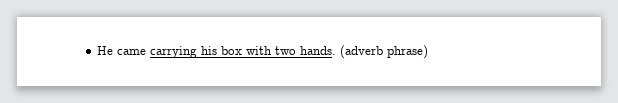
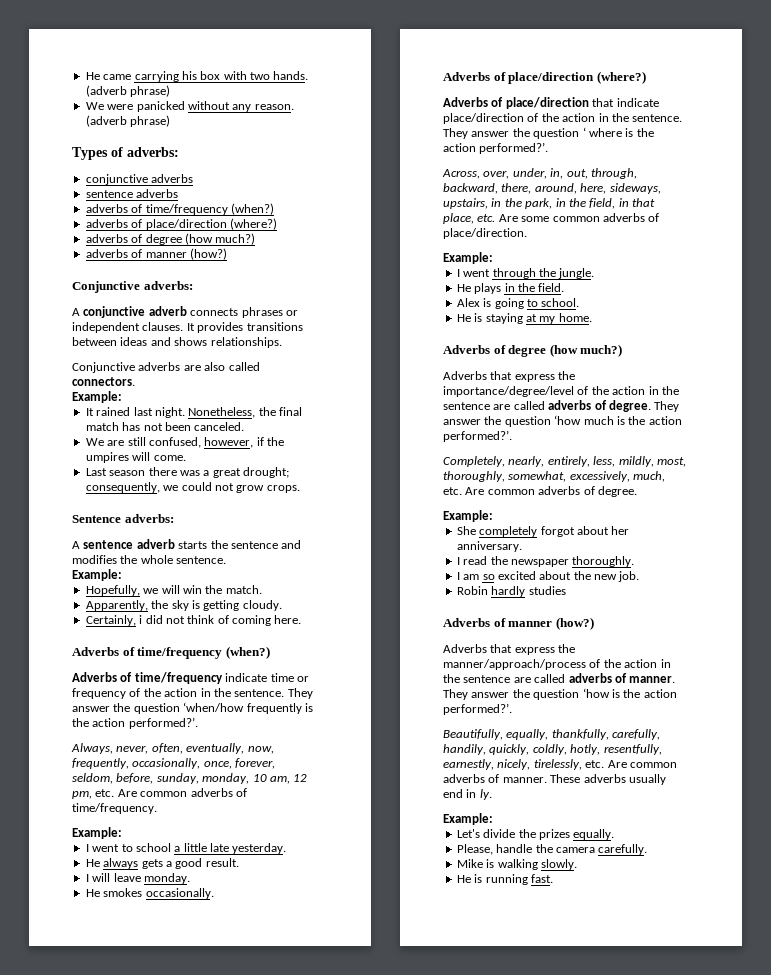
(429, 52) none -> [85,101,294,112] [85,115,171,127] [72,147,179,160] [85,174,194,185] [85,189,179,198] [85,203,274,215] [85,218,277,230] [85,233,256,245] [85,248,227,260] [72,281,193,293] [72,306,298,318] [72,322,303,333] [72,337,282,348] [72,362,260,373] [72,377,135,386] [72,391,122,403] [85,407,302,418] [85,422,245,431] [85,437,284,448] [85,452,186,463] [85,467,289,478] [85,482,300,493] [72,514,174,523] [72,539,302,549] [72,555,227,564] [72,569,122,581] [85,585,262,596] [85,600,282,611] [85,615,302,626] [72,646,270,659] [72,672,309,684] [72,688,313,699] [72,702,313,714] [72,717,198,729] [71,743,274,754] [72,758,276,769] [72,773,308,784] [72,788,247,799] [72,803,157,814] [72,827,122,839] [85,843,287,854] [85,858,239,869] [85,873,190,884] [85,888,214,899] [443,71,646,84] [443,97,659,109] [443,113,683,124] [443,127,654,139] [443,142,549,154] [442,168,637,179] [443,183,661,194] [443,198,655,209] [443,213,660,224] [443,228,527,239] [443,252,493,264] [456,268,595,279] [456,283,565,294] [456,298,580,309] [456,313,592,324] [443,344,623,357] [443,371,576,382] [443,386,679,397] [443,400,680,412] [443,415,682,427] [443,430,512,442] [443,456,686,467] [443,471,666,482] [443,486,637,497] [443,510,493,522] [456,526,630,537] [456,541,522,552] [456,556,635,567] [456,571,640,582] [456,586,566,597] [443,617,594,630] [443,644,576,655] [443,659,671,670] [443,673,676,683] [443,688,677,700] [443,703,512,715] [443,729,661,740] [443,744,662,755] [443,759,677,770] [443,774,666,785] [443,789,492,800] [443,813,493,825] [456,829,615,840] [456,844,648,855] [456,859,577,870] [456,874,553,885] // We were panicked without any reason. (adverb phrase) // Types of adverbs: // conjunctive adverbs // sentence adverbs // adverbs of time/frequency (when?) // adverbs of place/direction (where?) // adverbs of degree (how much?) // adverbs of manner (how?) // Conjunctive adverbs: // A conjunctive adverb connects phrases or independent clauses. It provides transitions between ideas and shows relationships. // Conjunctive adverbs are also called connectors. // Example: // It rained last night. Nonetheless, the final match has not been canceled. // We are still confused, however, if the umpires will come. // Last season there was a great drought; consequently, we could not grow crops. // Sentence adverbs: // A sentence adverb starts the sentence and modifies the whole sentence. // Example: // Hopefully, we will win the match. // Apparently, the sky is getting cloudy. // Certainly, i did not think of coming here. // Adverbs of time/frequency (when?) // Adverbs of time/frequency indicate time or frequency of the action in the sentence. They answer the question ‘when/how frequently is the action performed?’. // Always, never, often, eventually, now, frequently, occasionally, once, forever, seldom, before, sunday, monday, 10 am, 12 pm, etc. Are common adverbs of time/frequency. // Example: // I went to school a little late yesterday. // He always gets a good result. // I will leave monday. // He smokes occasionally. // Adverbs of place/direction (where?) // Adverbs of place/direction that indicate place/direction of the action in the sentence. They answer the question ‘ where is the action performed?’. // Across, over, under, in, out, through, backward, there, around, here, sideways, upstairs, in the park, in the field, in that place, etc. Are some common adverbs of place/direction. // Example: // I went through the jungle. // He plays in the field. // Alex is going to school. // He is staying at my home. // Adverbs of degree (how much?) // Adverbs that express the importance/degree/level of the action in the sentence are called adverbs of degree. They answer the question ‘how much is the action performed?’. // Completely, nearly, entirely, less, mildly, most, thoroughly, somewhat, excessively, much, etc. Are common adverbs of degree. // Example: // She completely forgot about her anniversary. // I read the newspaper thoroughly. // I am so excited about the new job. // Robin hardly studies // Adverbs of manner (how?) // Adverbs that express the manner/approach/process of the action in the sentence are called adverbs of manner. They answer the question ‘how is the action performed?’. // Beautifully, equally, thankfully, carefully, handily, quickly, coldly, hotly, resentfully, earnestly, nicely, tirelessly, etc. Are common adverbs of manner. These adverbs usually end in ly. // Example: // Let's divide the prizes equally. // Please, handle the camera carefully. // Mike is walking slowly. // He is running fast.

